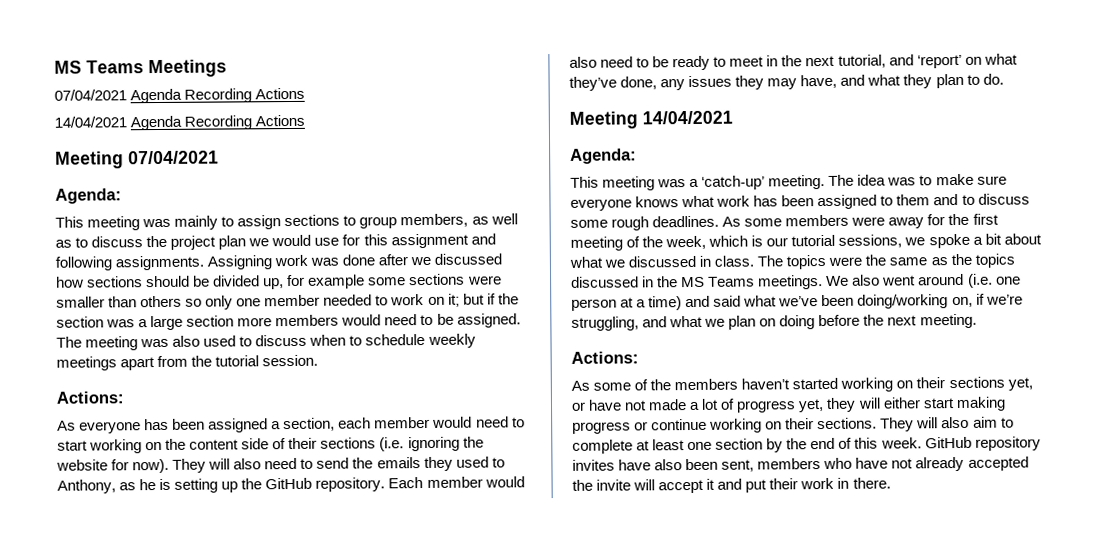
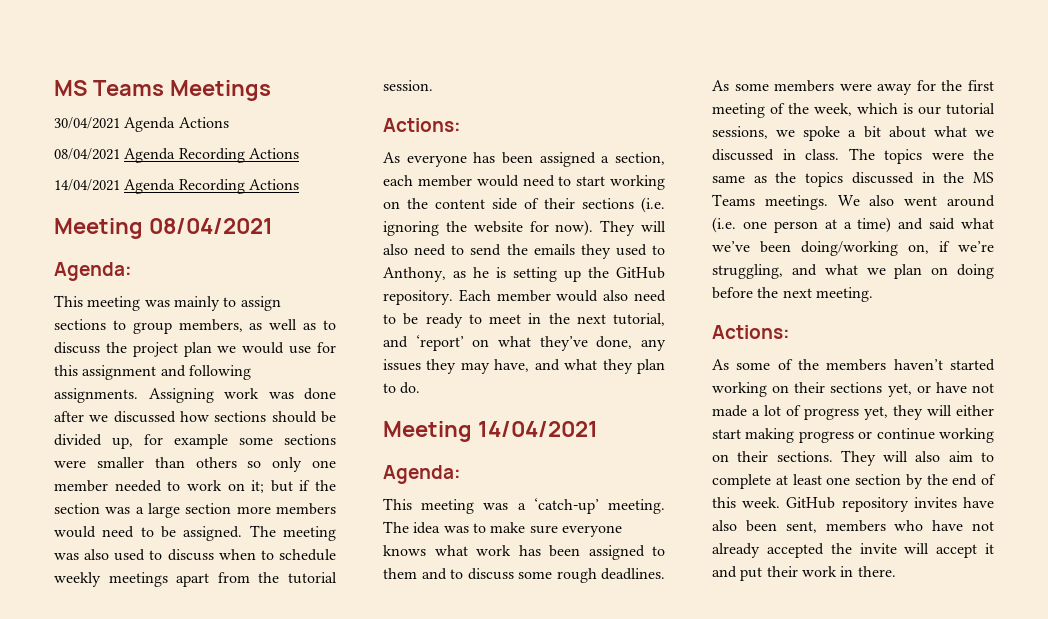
[54,89,127,101] 07/04/2021 -> [54,117,229,132] [54,148,120,160] 30/04/2021 Agenda Actions // 08/04/2021
[128,150,219,165] 07/04/2021 -> [148,218,273,234] 08/04/2021

